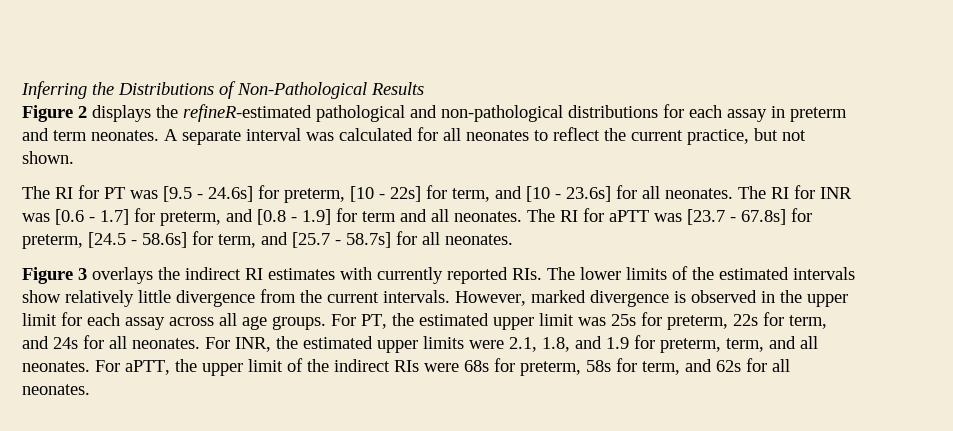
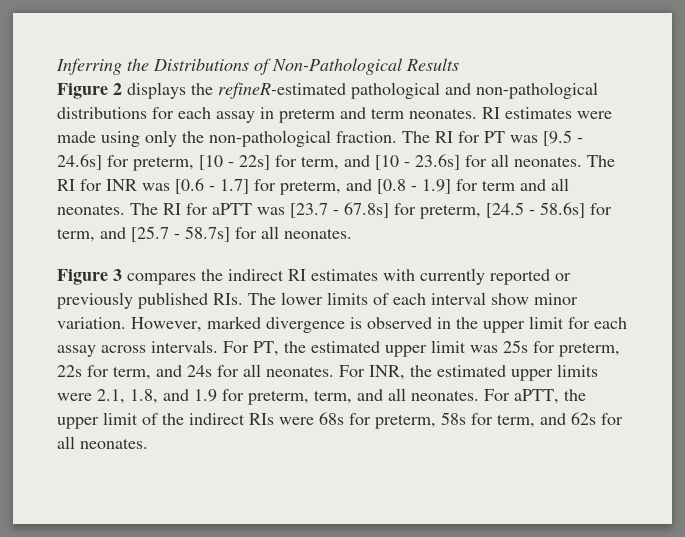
[164,127,806,145] [22,151,74,164] A separate interval was calculated for all neonates to reflect the current practice, but not shown. // -> [482,107,612,119] [57,130,397,147] RI estimates were made using only the non-pathological fraction.
[92,267,153,284] overlays -> [127,273,196,285] compares
(508, 275) none -> [555,273,571,281] [57,292,208,309] or previously published
[692,267,855,280] [22,289,450,307] the estimated intervals show relatively little divergence from the current intervals. -> [393,292,578,305] [57,317,126,329] each interval show minor variation.
[219,313,326,330] all age groups. -> [151,340,218,353] intervals.

